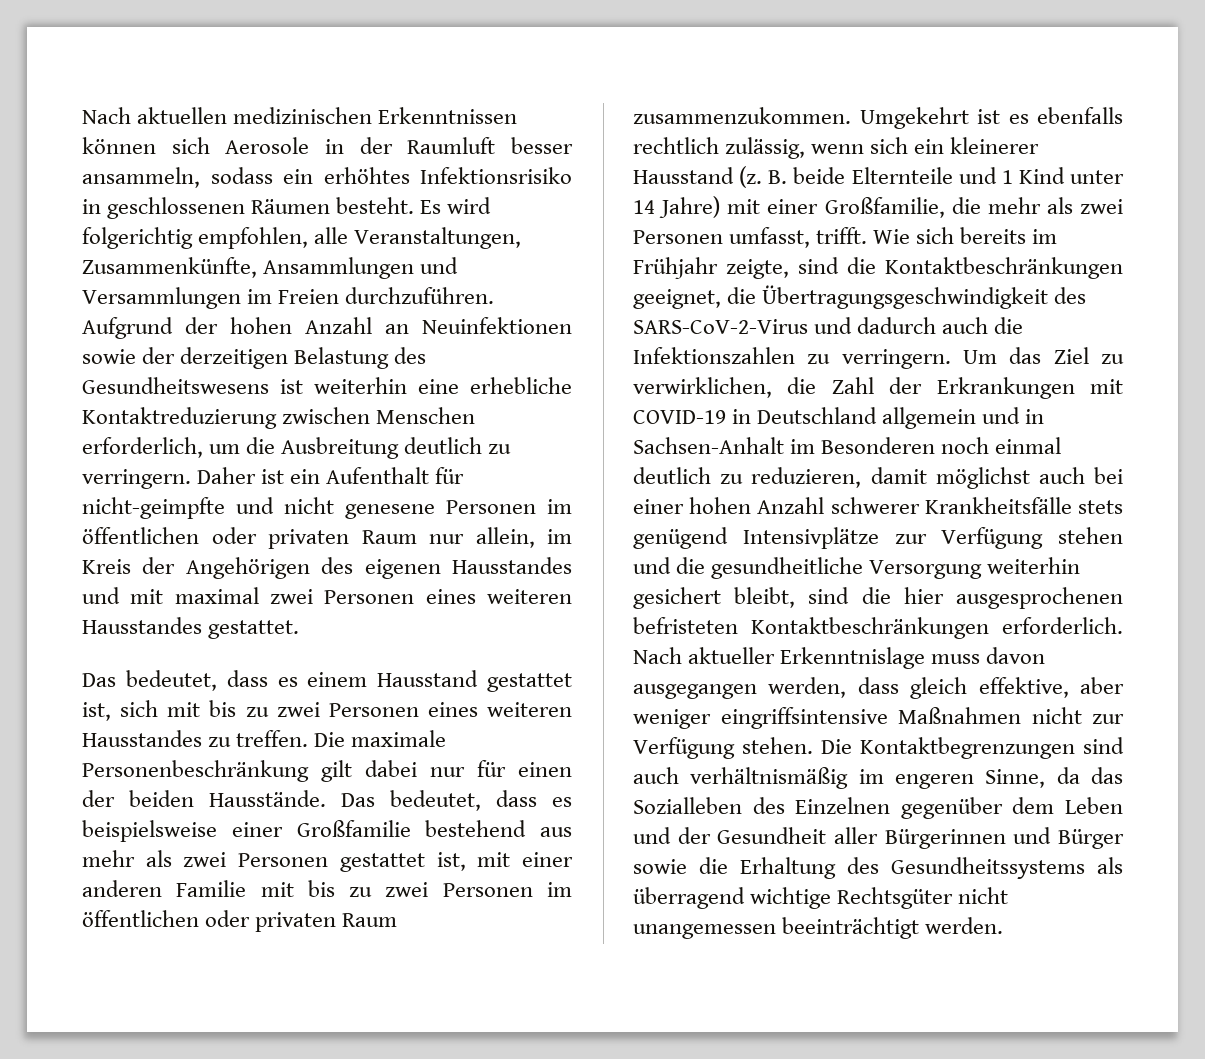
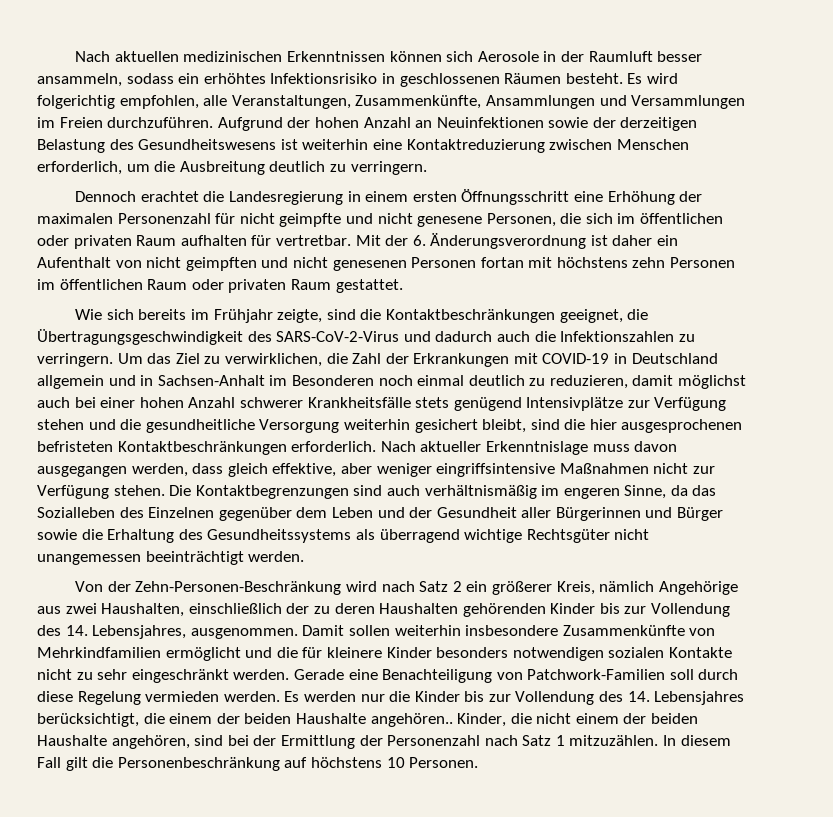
[470,377,572,394] erhebliche -> (402, 144) none
[197,467,465,484] [82,497,572,519] [82,527,572,549] [82,557,572,579] [82,587,572,604] [82,617,300,639] [82,670,572,692] [82,700,572,721] [82,730,447,747] [82,760,572,782] [82,790,572,811] [82,820,572,842] [82,850,573,872] [82,880,572,897] [82,910,398,932] [633,107,1123,129] [633,137,1040,159] [633,166,1124,188] [633,196,1123,218] [633,227,868,248] Daher ist ein Aufenthalt für nicht-geimpfte und nicht genesene Personen im öffentlichen oder privaten Raum nur allein, im Kreis der Angehörigen des eigenen Hausstandes und mit maximal zwei Personen eines weiteren Hausstandes gestattet. // Das bedeutet, dass es einem Hausstand gestattet ist, sich mit bis zu zwei Personen eines weiteren Hausstandes zu treffen. Die maximale Personenbeschränkung gilt dabei nur für einen der beiden Hausstände. Das bedeutet, dass es beispielsweise einer Großfamilie bestehend aus mehr als zwei Personen gestattet ist, mit einer anderen Familie mit bis zu zwei Personen im öffentlichen oder privaten Raum zusammenzukommen. Umgekehrt ist es ebenfalls rechtlich zulässig, wenn sich ein kleinerer Hausstand (z. B. beide Elternteile und 1 Kind unter 14 Jahre) mit einer Großfamilie, die mehr als zwei Personen umfasst, trifft. -> [75,189,703,205] [37,213,724,227] [37,233,679,249] [37,257,736,271] [37,279,403,293] // Dennoch erachtet die Landesregierung in einem ersten Öffnungsschritt eine Erhöhung der maximalen Personenzahl für nicht geimpfte und nicht genesene Personen, die sich im öffentlichen oder privaten Raum aufhalten für vertretbar. Mit der 6. Änderungsverordnung ist daher ein Aufenthalt von nicht geimpften und nicht genesenen Personen fortan mit höchstens zehn Personen im öffentlichen Raum oder privaten Raum gestattet. //
(1004, 925) none -> [75,581,738,595] [37,603,731,617] [37,625,716,639] [37,647,732,661] [37,669,739,683] [37,691,745,705] [37,713,699,727] [37,735,731,749] [37,757,479,771] // Von der Zehn-Personen-Beschränkung wird nach Satz 2 ein größerer Kreis, nämlich Angehörige aus zwei Haushalten, einschließlich der zu deren Haushalten gehörenden Kinder bis zur Vollendung des 14. Lebensjahres, ausgenommen. Damit sollen weiterhin insbesondere Zusammenkünfte von Mehrkindfamilien ermöglicht und die für kleinere Kinder besonders notwendigen sozialen Kontakte nicht zu sehr eingeschränkt werden. Gerade eine Benachteiligung von Patchwork-Familien soll durch diese Regelung vermieden werden. Es werden nur die Kinder bis zur Vollendung des 14. Lebensjahres berücksichtigt, die einem der beiden Haushalte angehören.. Kinder, die nicht einem der beiden Haushalte angehören, sind bei der Ermittlung der Personenzahl nach Satz 1 mitzuzählen. In diesem Fall gilt die Personenbeschränkung auf höchstens 10 Personen.

